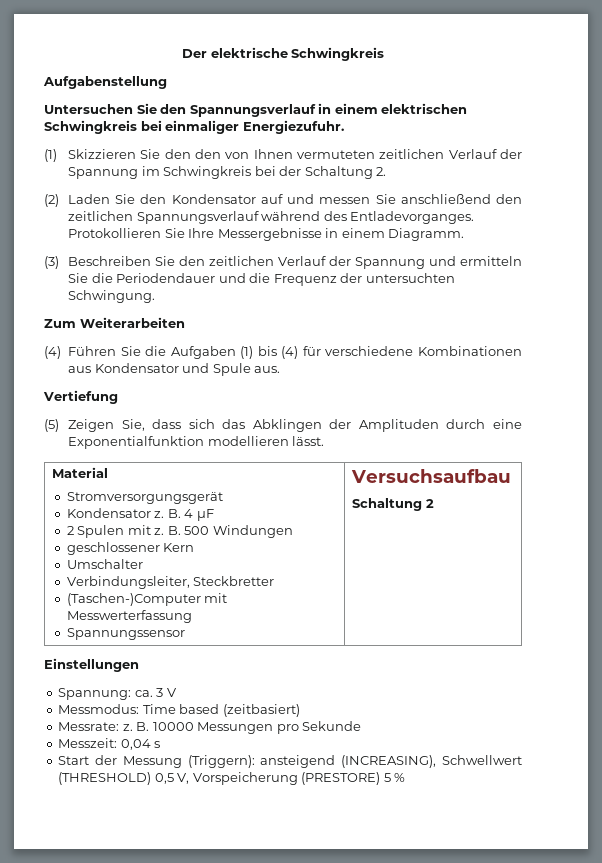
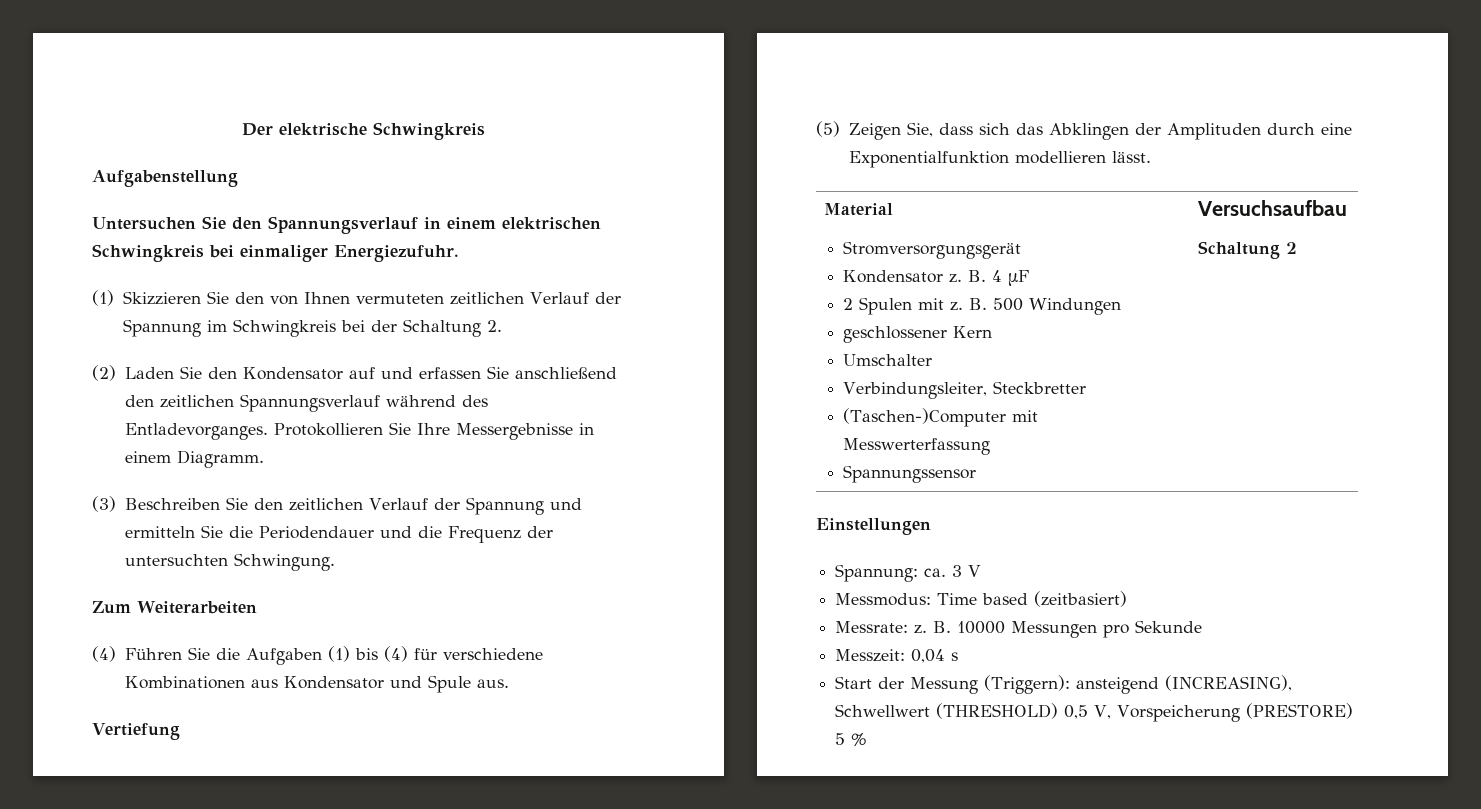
[195,149,222,159] den -> (264, 298) none
[319,197,371,204] messen -> [418,367,481,379] erfassen

